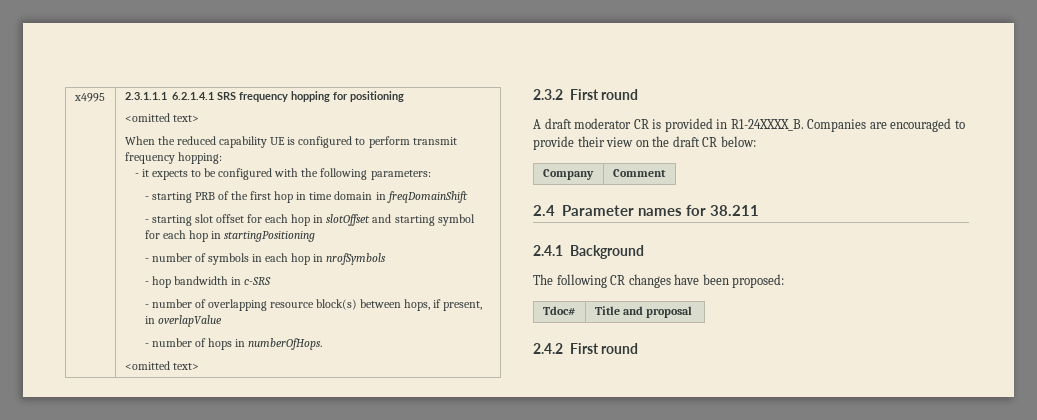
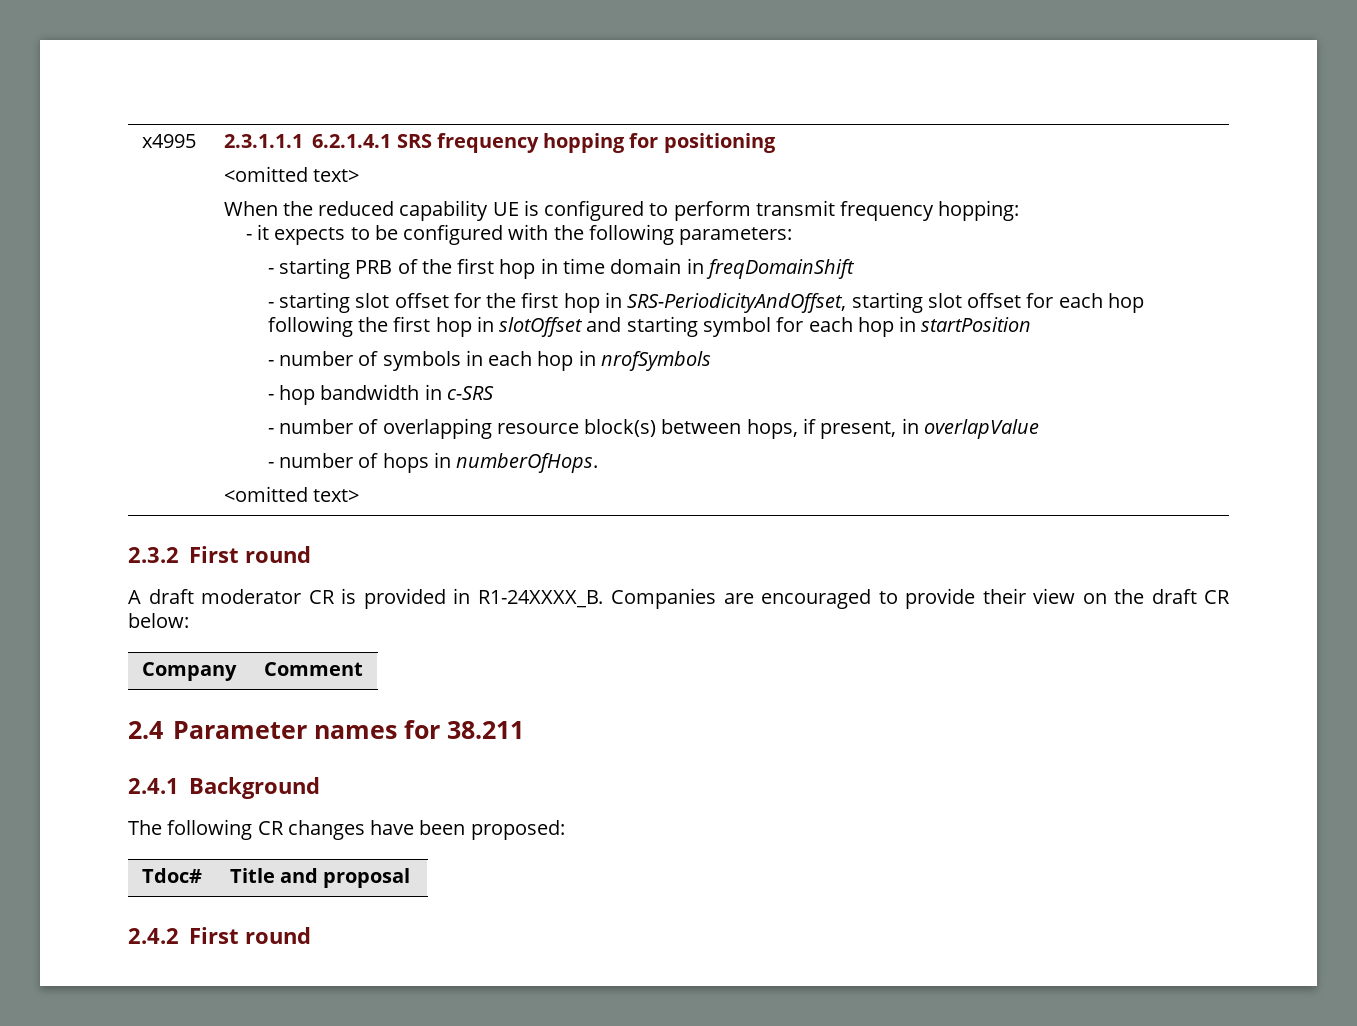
[265,214,289,223] each -> [486,292,1144,313] [267,316,431,337] the first hop in SRS-PeriodicityAndOffset, starting slot offset for each hop following the first
[223,231,315,242] startingPositioning -> [921,317,1032,332] startPosition

